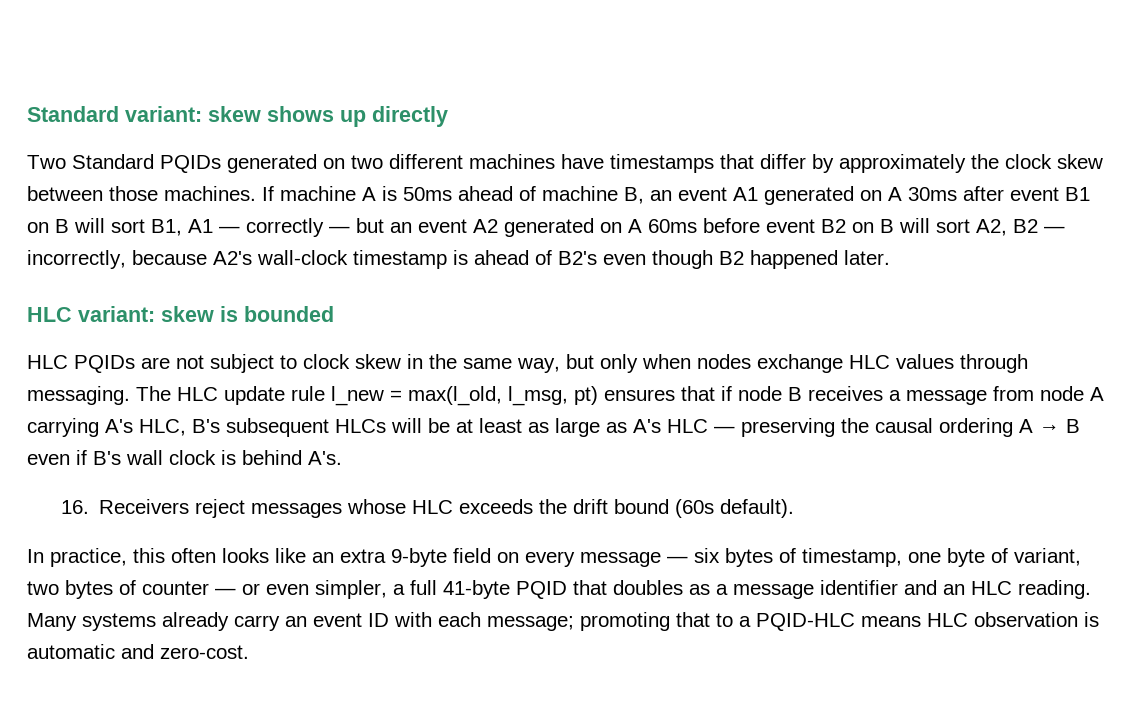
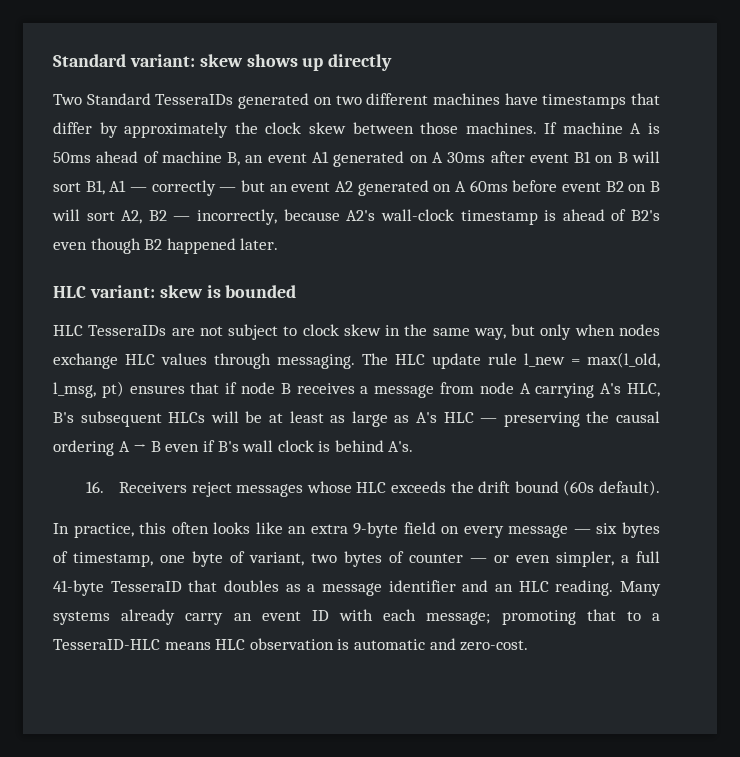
[160,155,221,173] PQIDs -> [155,94,234,105] TesseraIDs
[74,355,135,373] PQIDs -> [88,325,167,336] TesseraIDs
[516,581,567,599] PQID -> [110,581,182,592] TesseraID
[756,613,855,631] PQID-HLC -> [53,639,160,650] TesseraID-HLC

